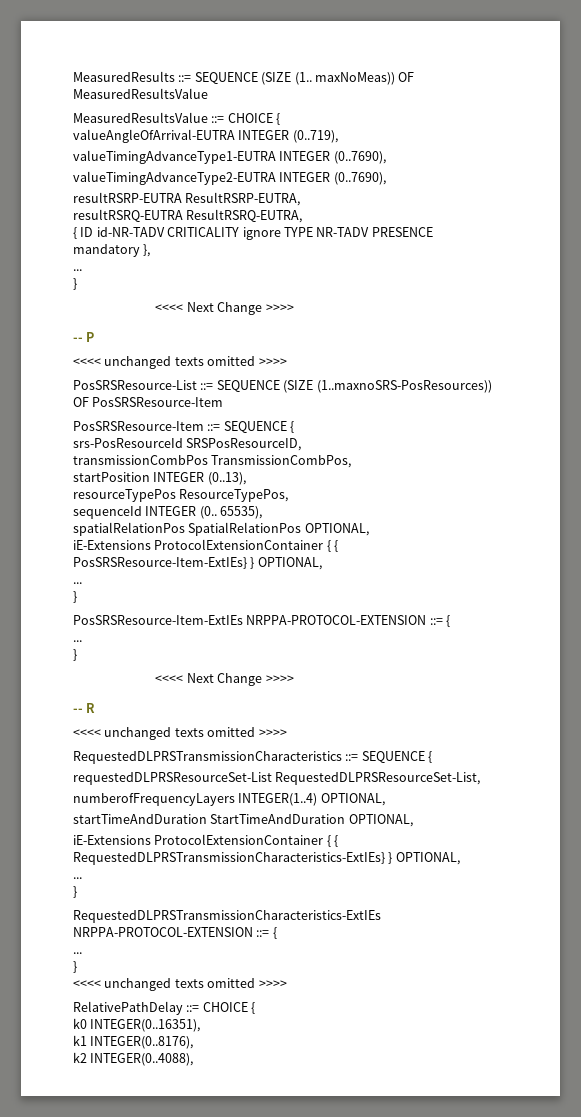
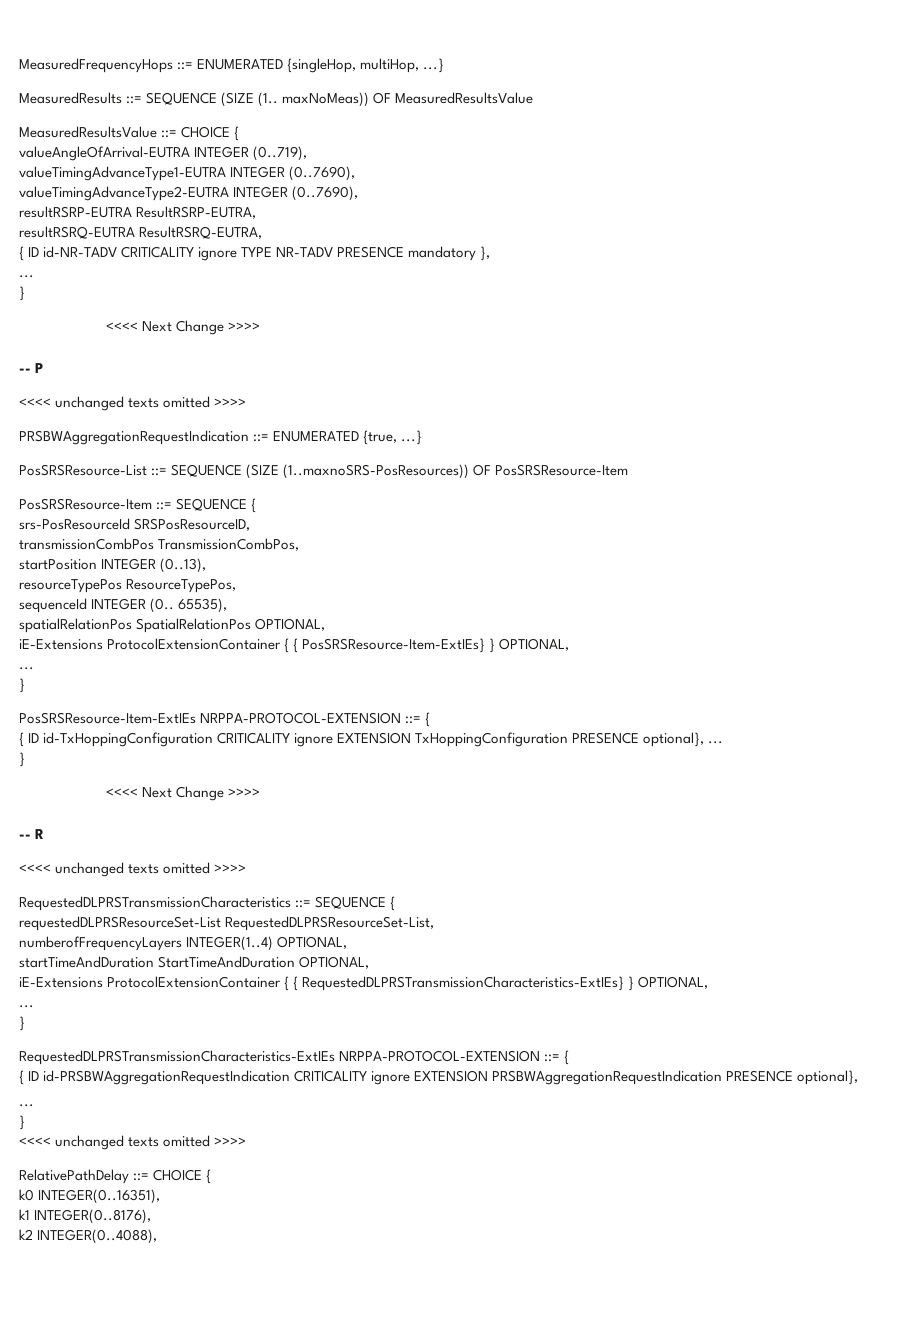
(73, 76) none -> [19,58,445,73] MeasuredFrequencyHops ::= ENUMERATED {singleHop, multiHop, ...} //
(287, 362) none -> [19,430,423,445] // PRSBWAggregationRequestIndication ::= ENUMERATED {true, ...}
(451, 621) none -> [19,732,705,747] { ID id-TxHoppingConfiguration CRITICALITY ignore EXTENSION TxHoppingConfiguration PRESENCE optional},
(277, 933) none -> [19,1070,859,1085] // { ID id-PRSBWAggregationRequestIndication CRITICALITY ignore EXTENSION PRSBWAggregationRequestIndication PRESENCE optional},

